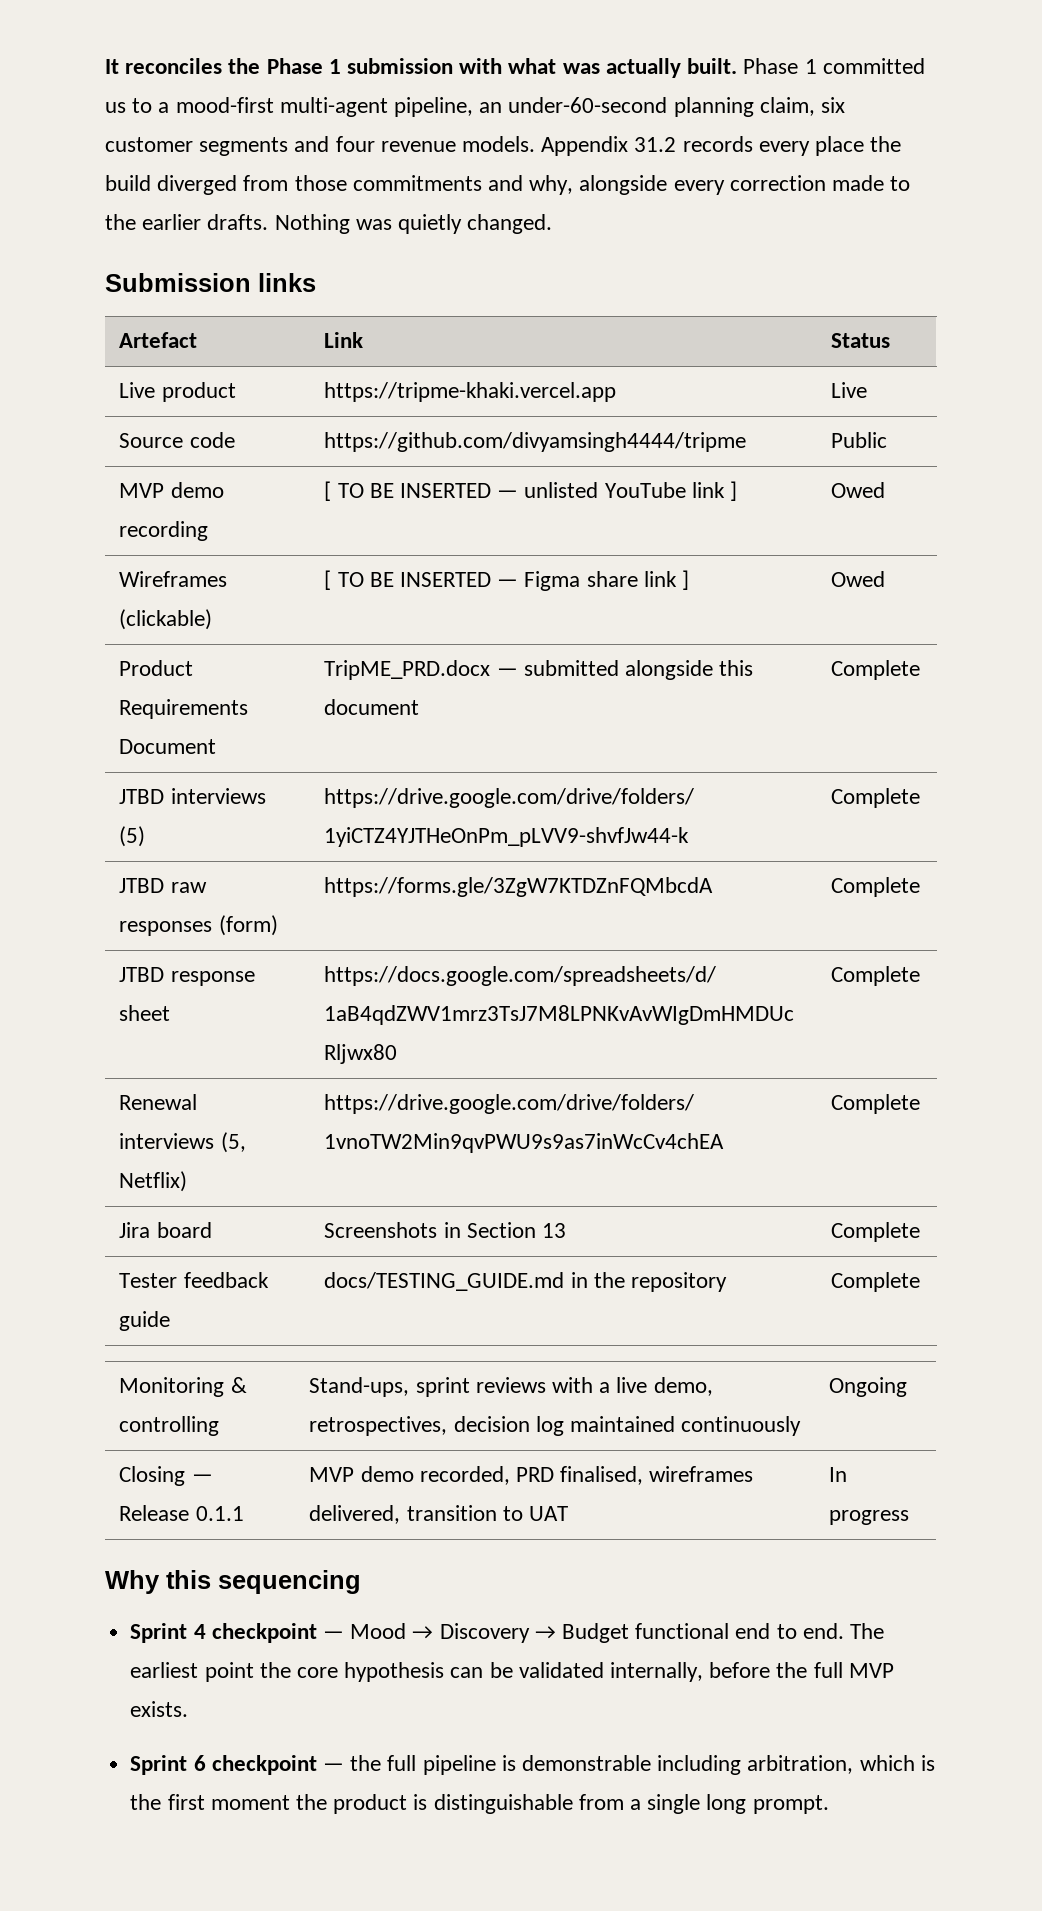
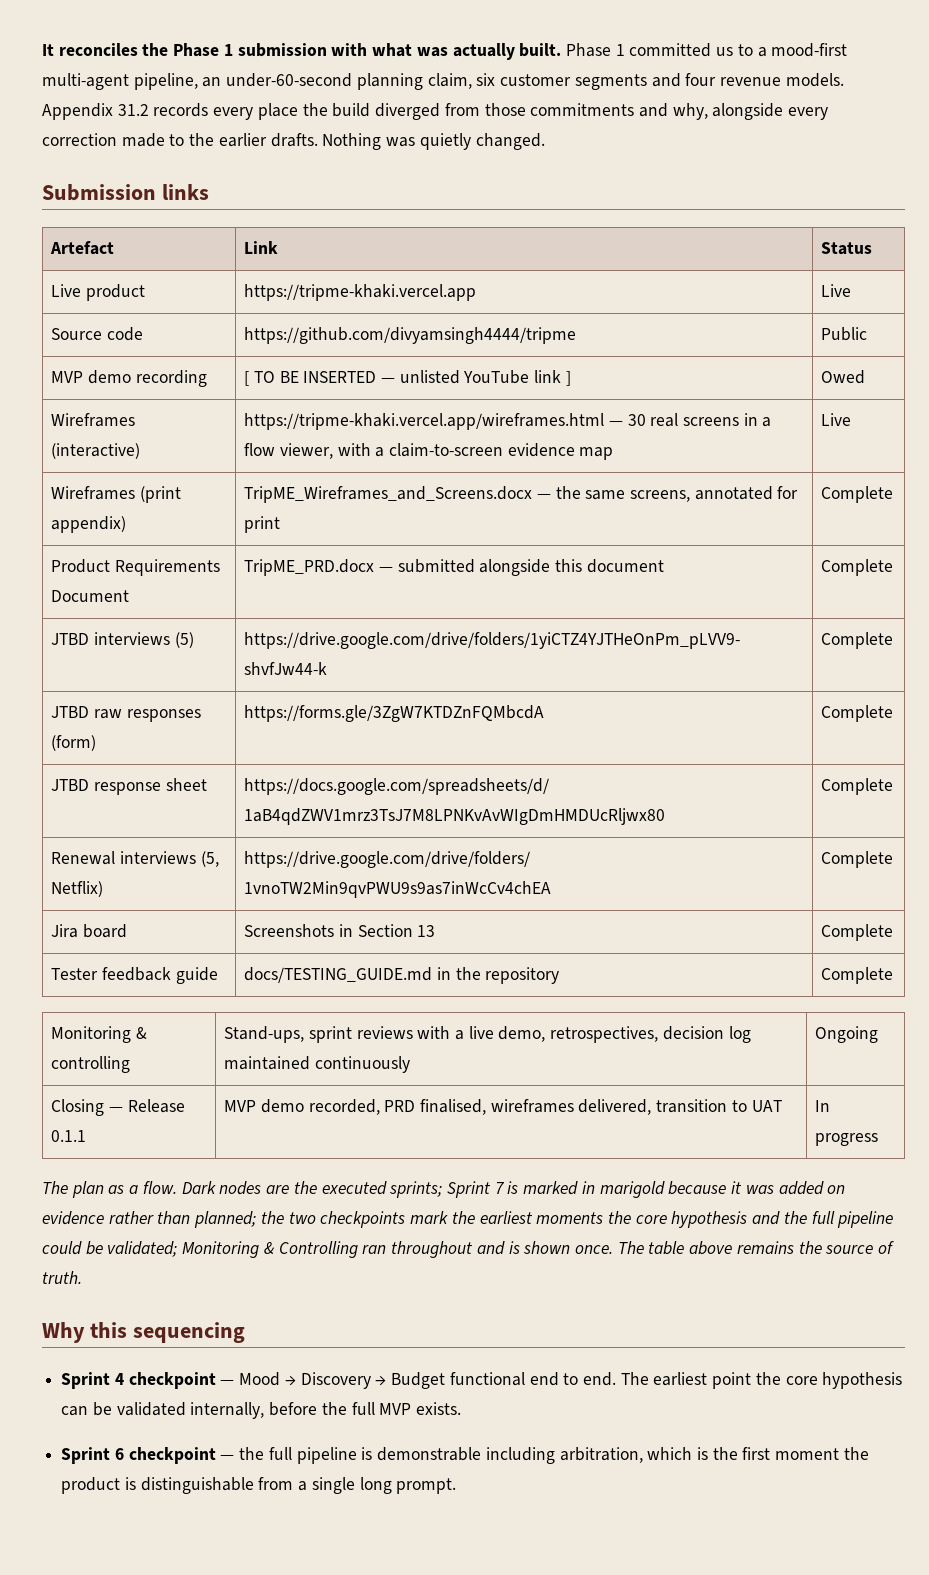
[119,609,213,630] [324,570,690,591] [831,571,886,587] (clickable) | [ TO BE INSERTED — Figma share link ] | Owed -> [51,443,141,459] [244,413,772,430] [244,443,614,460] [821,413,852,426] [51,486,181,503] [51,516,127,533] [244,486,799,503] [244,516,281,533] [821,486,894,503] (interactive) | https://tripme-khaki.vercel.app/wireframes.html — 30 real screens in a flow viewer, with a claim-to-screen evidence map | Live // Wireframes (print appendix) | TripME_Wireframes_and_Screens.docx — the same screens, annotated for print | Complete
(910, 1517) none -> [42,1181,846,1198] [42,1211,894,1228] [42,1241,895,1258] [42,1271,82,1284] // The plan as a flow. Dark nodes are the executed sprints; Sprint 7 is marked in marigold because it was added on evidence rather than planned; the two checkpoints mark the earliest moments the core hypothesis and the full pipeline could be validated; Monitoring & Controlling ran throughout and is shown once. The table above remains the source of truth.

